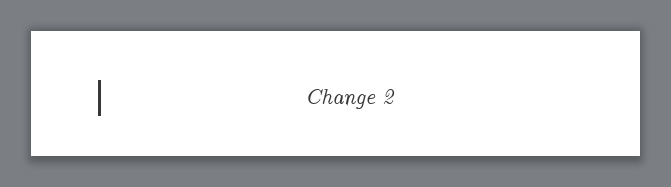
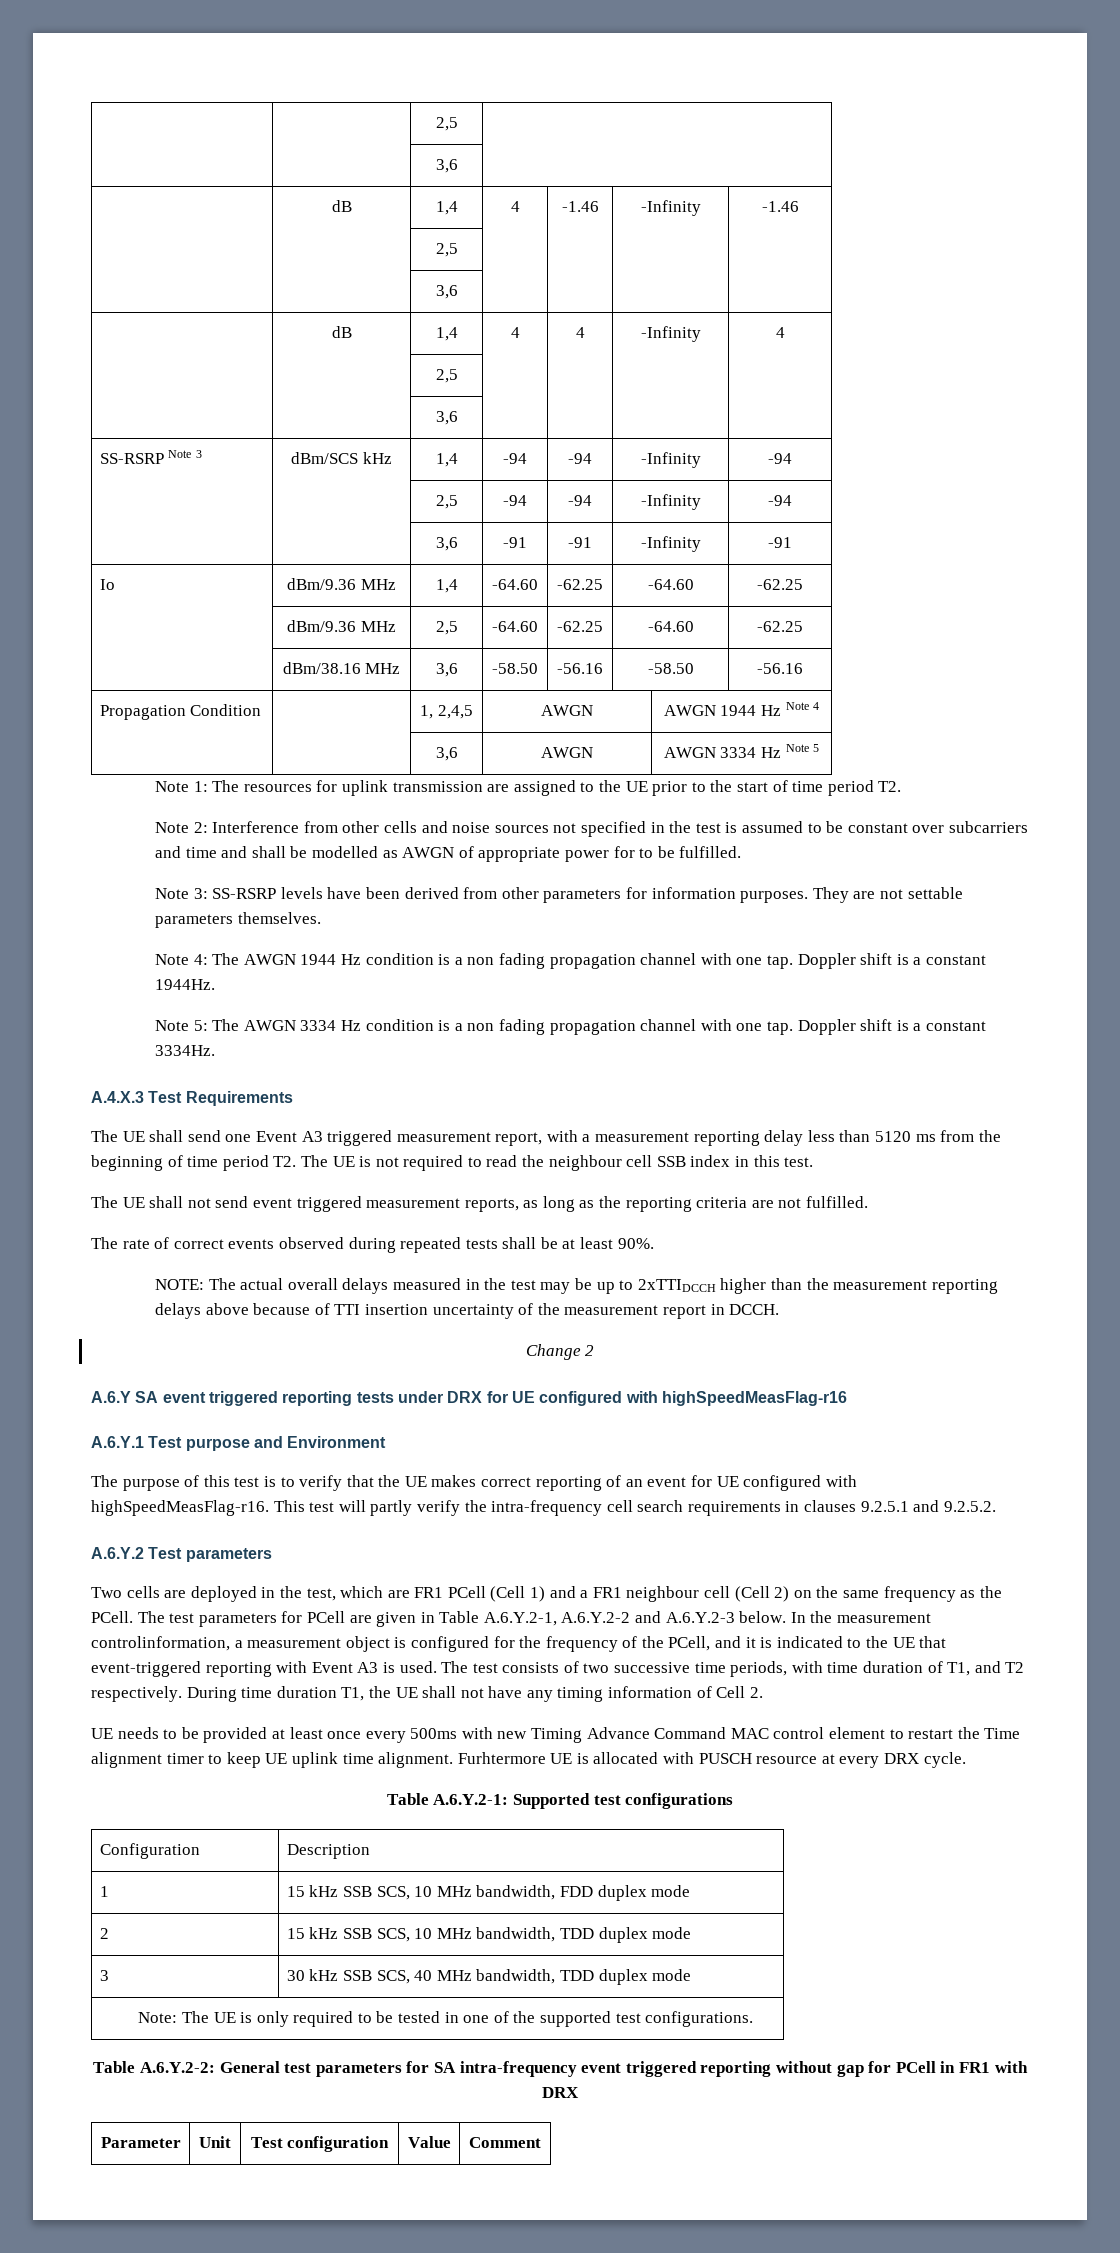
[305,89,395,109] Change 2 -> [435,117,458,131] [435,159,458,173] [331,200,352,212] [435,201,458,215] [510,201,520,212] [561,201,599,212] [640,200,701,216] [761,201,799,212] [435,243,458,257] [435,285,458,299] [331,326,352,338] [435,327,458,341] [510,327,520,338] [575,327,585,338] [640,326,701,342] [775,327,785,338] [435,369,458,383] [435,411,458,425] [99,450,203,464] [291,452,392,464] [435,453,458,467] [503,453,527,464] [568,453,592,464] [640,452,701,468] [768,453,792,464] [435,495,458,509] [503,495,527,506] [568,495,592,506] [640,494,701,510] [768,495,792,506] [435,537,458,551] [503,537,527,548] [568,537,592,548] [640,536,701,552] [768,537,792,548] [99,579,115,590] [287,578,396,590] [435,579,458,593] [492,579,538,590] [557,579,603,590] [647,579,694,590] [757,579,803,590] [287,620,396,632] [435,621,458,635] [492,621,538,632] [557,621,603,632] [647,621,694,632] [757,621,803,632] [282,662,401,674] [435,663,458,677] [492,663,538,674] [557,663,603,674] [647,663,694,674] [757,663,803,674] [99,704,262,720] [420,705,473,719] [541,705,593,716] [663,702,820,716] [435,747,458,761] [541,747,593,758] [663,744,820,758] [155,780,902,796] [155,821,1028,837] [155,846,742,862] [155,887,963,903] [155,912,321,928] [155,953,986,969] [155,979,216,990] [155,1019,986,1035] [155,1045,216,1056] [91,1091,293,1106] [91,1130,1001,1146] [91,1155,814,1171] [91,1196,869,1212] [91,1237,654,1253] [155,1278,998,1294] [155,1303,780,1319] [525,1344,595,1360] [91,1391,847,1406] [91,1436,387,1451] [91,1475,857,1491] [91,1500,996,1516] [91,1547,272,1562] [91,1586,1002,1602] [91,1611,932,1627] [91,1636,947,1652] [91,1661,1025,1677] [91,1686,763,1702] [91,1727,1021,1743] [91,1752,966,1768] [386,1793,734,1809] [99,1843,200,1859] [286,1844,370,1859] [99,1886,109,1897] [286,1885,691,1901] [99,1928,109,1939] [286,1927,692,1943] [99,1970,109,1981] [286,1969,692,1985] [138,2011,754,2027] [93,2061,1028,2077] [542,2087,579,2098] [100,2137,181,2148] [199,2136,231,2148] [250,2136,390,2152] [407,2136,451,2148] [469,2137,541,2148] | | 2,5 | // | | 3,6 | // | dB | 1,4 | 4 | -1.46 | -Infinity | -1.46 // | | 2,5 | | | | // | | 3,6 | | | | // | dB | 1,4 | 4 | 4 | -Infinity | 4 // | | 2,5 | | | | // | | 3,6 | | | | // SS-RSRP Note 3 | dBm/SCS kHz | 1,4 | -94 | -94 | -Infinity | -94 // | | 2,5 | -94 | -94 | -Infinity | -94 // | | 3,6 | -91 | -91 | -Infinity | -91 // Io | dBm/9.36 MHz | 1,4 | -64.60 | -62.25 | -64.60 | -62.25 // | dBm/9.36 MHz | 2,5 | -64.60 | -62.25 | -64.60 | -62.25 // | dBm/38.16 MHz | 3,6 | -58.50 | -56.16 | -58.50 | -56.16 // Propagation Condition | | 1, 2,4,5 | AWGN | AWGN 1944 Hz Note 4 // | | 3,6 | AWGN | AWGN 3334 Hz Note 5 // Note 1: The resources for uplink transmission are assigned to the UE prior to the start of time period T2. // Note 2: Interference from other cells and noise sources not specified in the test is assumed to be constant over subcarriers and time and shall be modelled as AWGN of appropriate power for to be fulfilled. // Note 3: SS-RSRP levels have been derived from other parameters for information purposes. They are not settable parameters themselves. // Note 4: The AWGN 1944 Hz condition is a non fading propagation channel with one tap. Doppler shift is a constant 1944Hz. // Note 5: The AWGN 3334 Hz condition is a non fading propagation channel with one tap. Doppler shift is a constant 3334Hz. // A.4.X.3 Test Requirements // The UE shall send one Event A3 triggered measurement report, with a measurement reporting delay less than 5120 ms from the beginning of time period T2. The UE is not required to read the neighbour cell SSB index in this test. // The UE shall not send event triggered measurement reports, as long as the reporting criteria are not fulfilled. // The rate of correct events observed during repeated tests shall be at least 90%. // NOTE: The actual overall delays measured in the test may be up to 2xTTIDCCH higher than the measurement reporting delays above because of TTI insertion uncertainty of the measurement report in DCCH. // Change 2 // A.6.Y SA event triggered reporting tests under DRX for UE configured with highSpeedMeasFlag-r16 // A.6.Y.1 Test purpose and Environment // The purpose of this test is to verify that the UE makes correct reporting of an event for UE configured with highSpeedMeasFlag-r16. This test will partly verify the intra-frequency cell search requirements in clauses 9.2.5.1 and 9.2.5.2. // A.6.Y.2 Test parameters // Two cells are deployed in the test, which are FR1 PCell (Cell 1) and a FR1 neighbour cell (Cell 2) on the same frequency as the PCell. The test parameters for PCell are given in Table A.6.Y.2-1, A.6.Y.2-2 and A.6.Y.2-3 below. In the measurement controlinformation, a measurement object is configured for the frequency of the PCell, and it is indicated to the UE that event-triggered reporting with Event A3 is used. The test consists of two successive time periods, with time duration of T1, and T2 respectively. During time duration T1, the UE shall not have any timing information of Cell 2. // UE needs to be provided at least once every 500ms with new Timing Advance Command MAC control element to restart the Time alignment timer to keep UE uplink time alignment. Furhtermore UE is allocated with PUSCH resource at every DRX cycle. // Table A.6.Y.2-1: Supported test configurations // Configuration | Description // 1 | 15 kHz SSB SCS, 10 MHz bandwidth, FDD duplex mode // 2 | 15 kHz SSB SCS, 10 MHz bandwidth, TDD duplex mode // 3 | 30 kHz SSB SCS, 40 MHz bandwidth, TDD duplex mode // Note: The UE is only required to be tested in one of the supported test configurations. // Table A.6.Y.2-2: General test parameters for SA intra-frequency event triggered reporting without gap for PCell in FR1 with DRX // Parameter | Unit | Test configuration | Value | Comment

